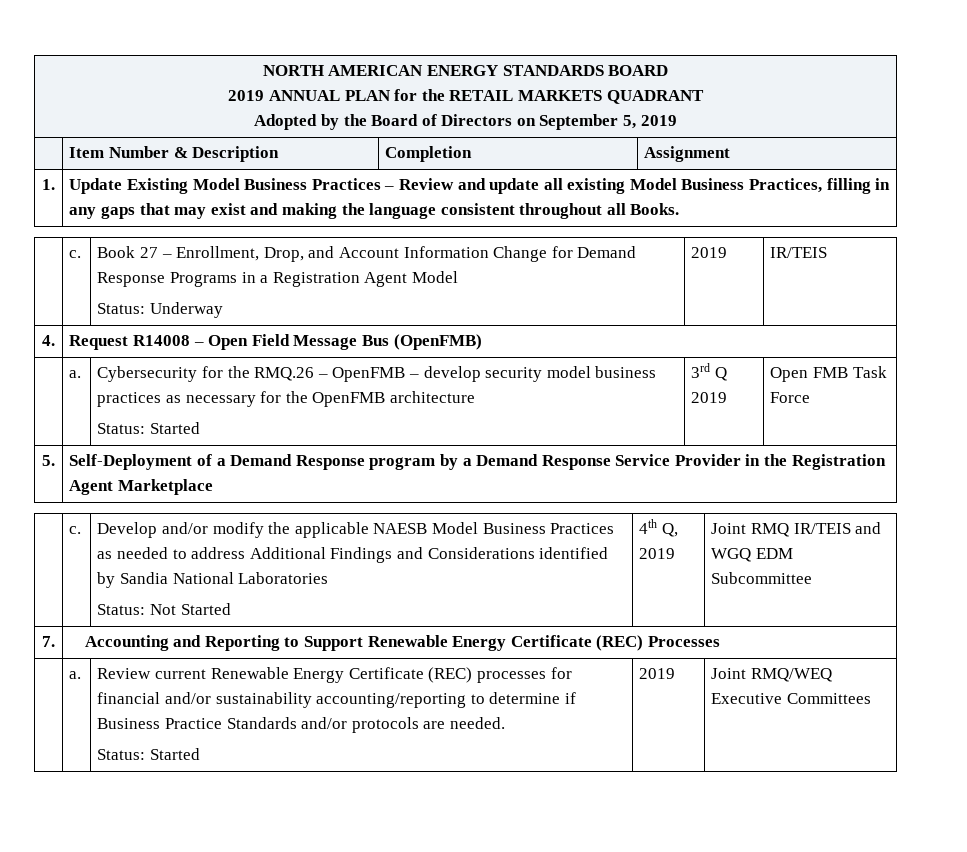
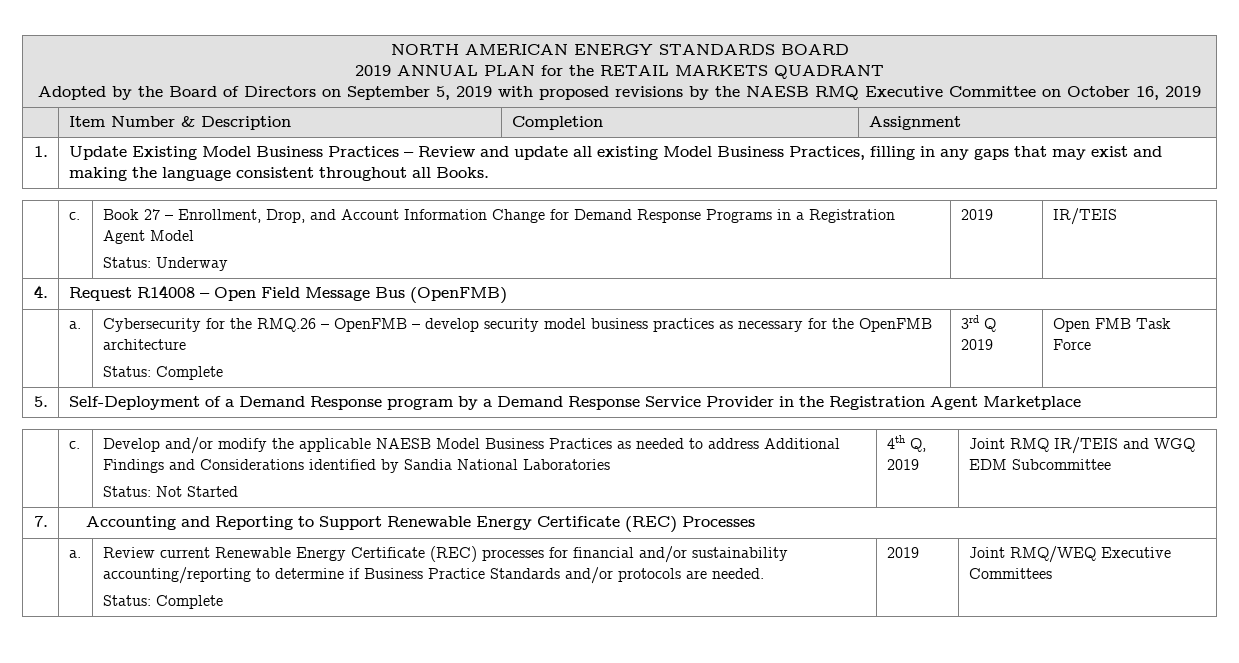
(677, 120) none -> [498,86,1201,100] with proposed revisions by the NAESB RMQ Executive Committee on October 16, 2019
[149,422,200,434] Started -> [155,366,223,380] Complete
[149,748,200,760] Started -> [155,595,223,609] Complete

